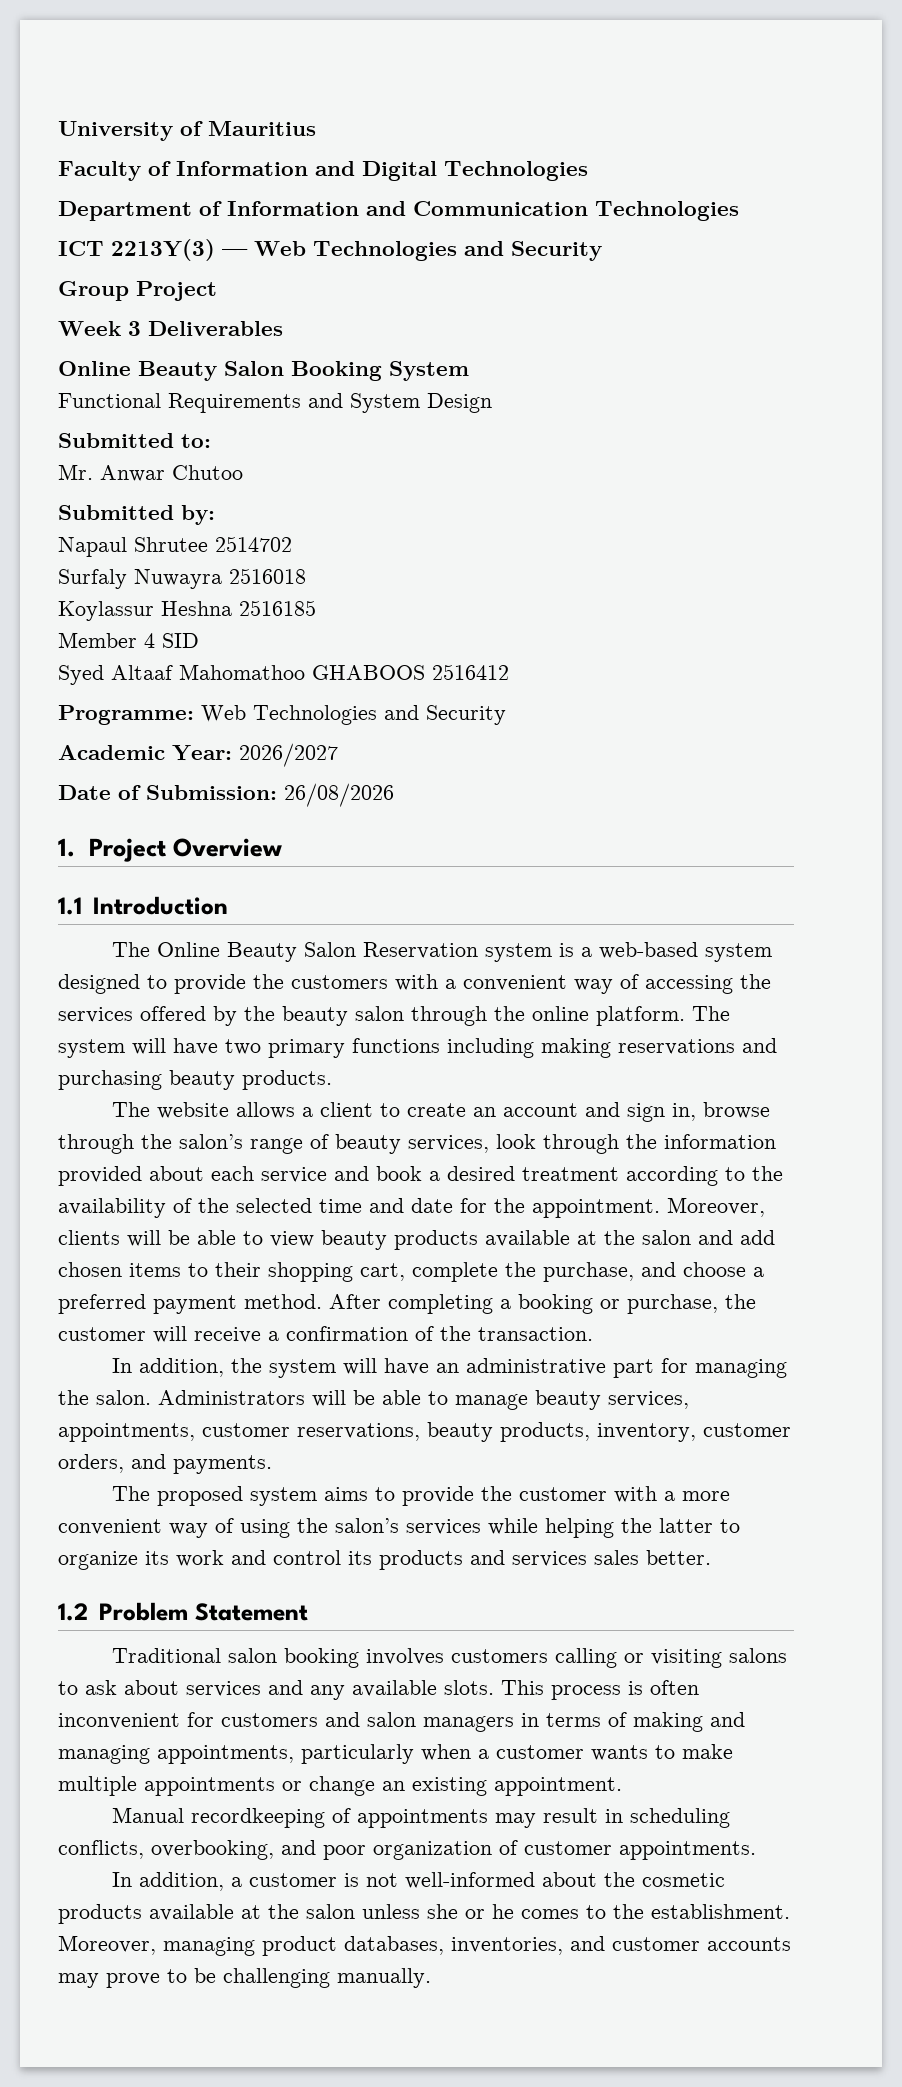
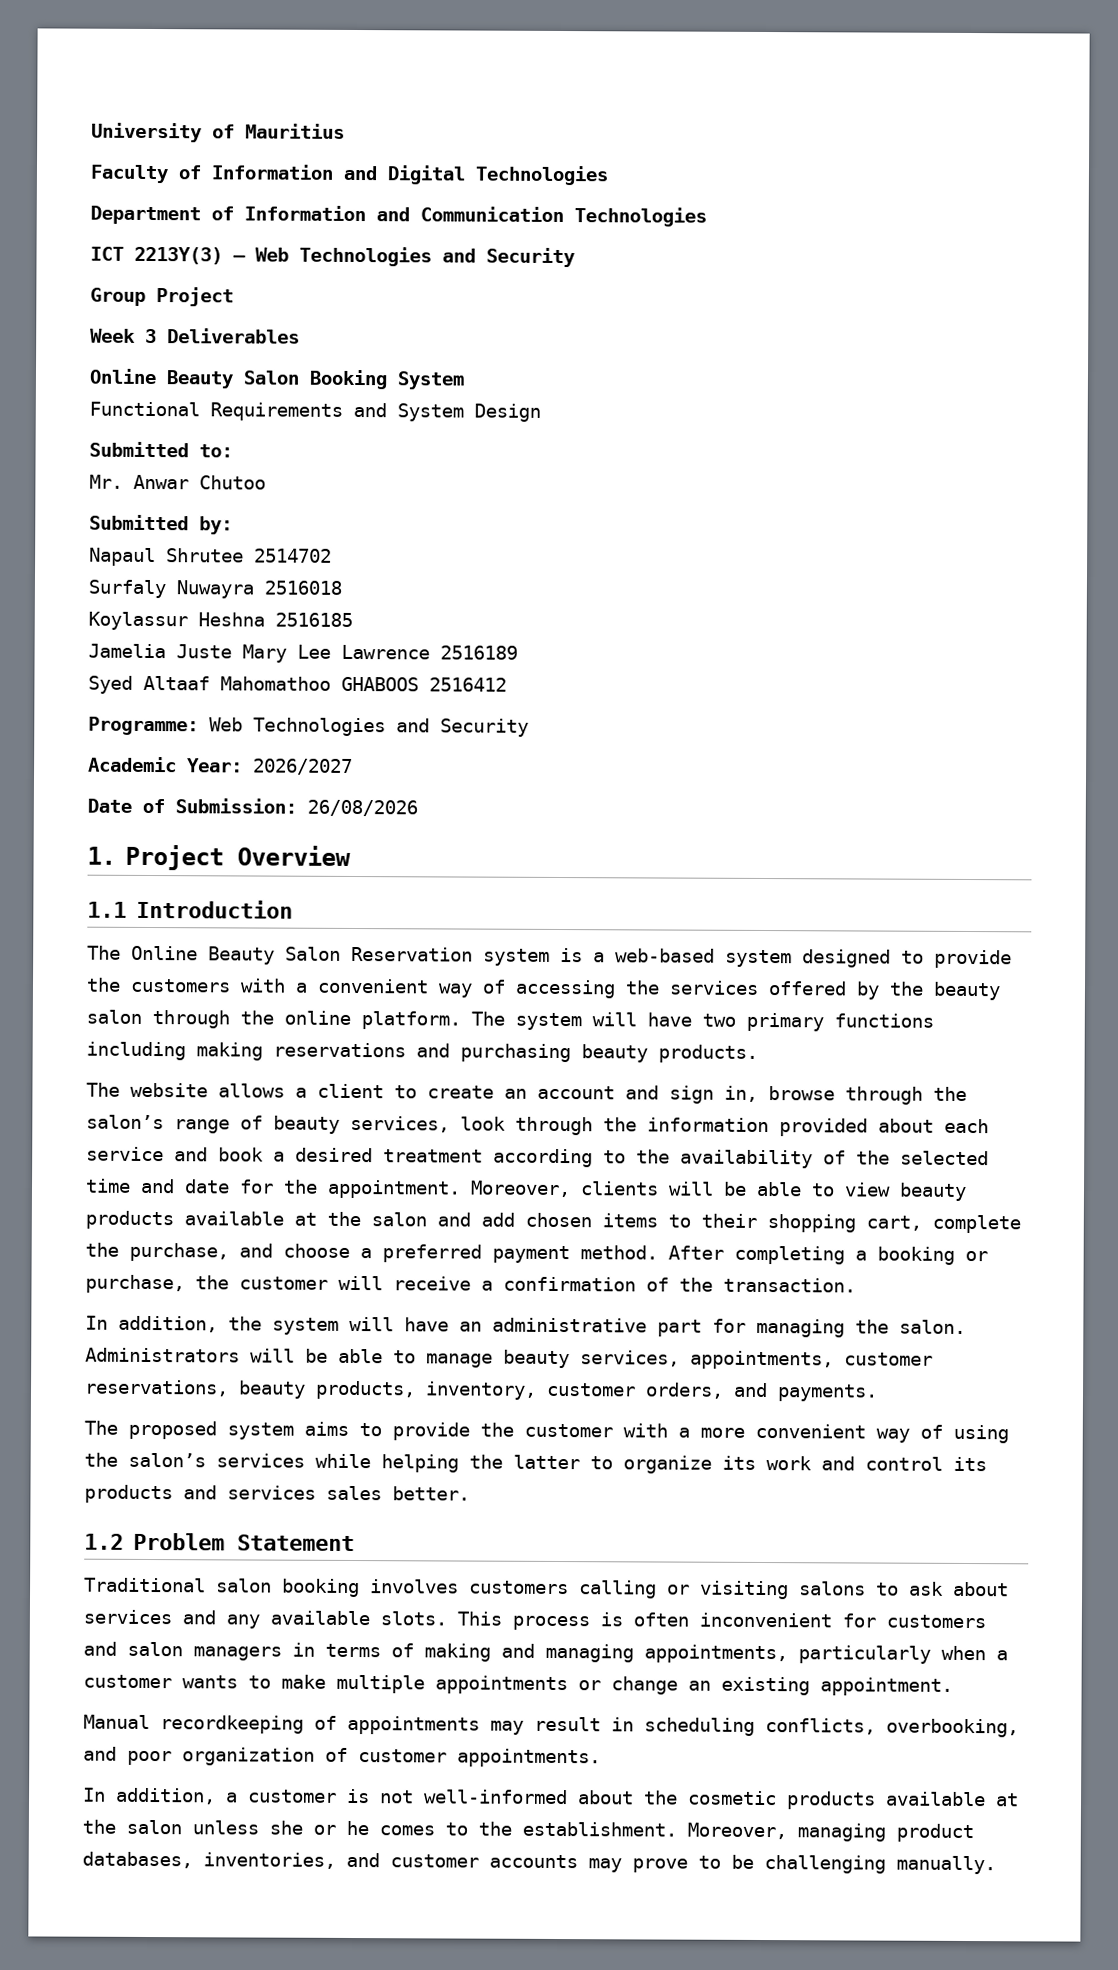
[58,632,199,648] Member 4 SID -> [88,643,518,663] Jamelia Juste Mary Lee Lawrence 2516189

